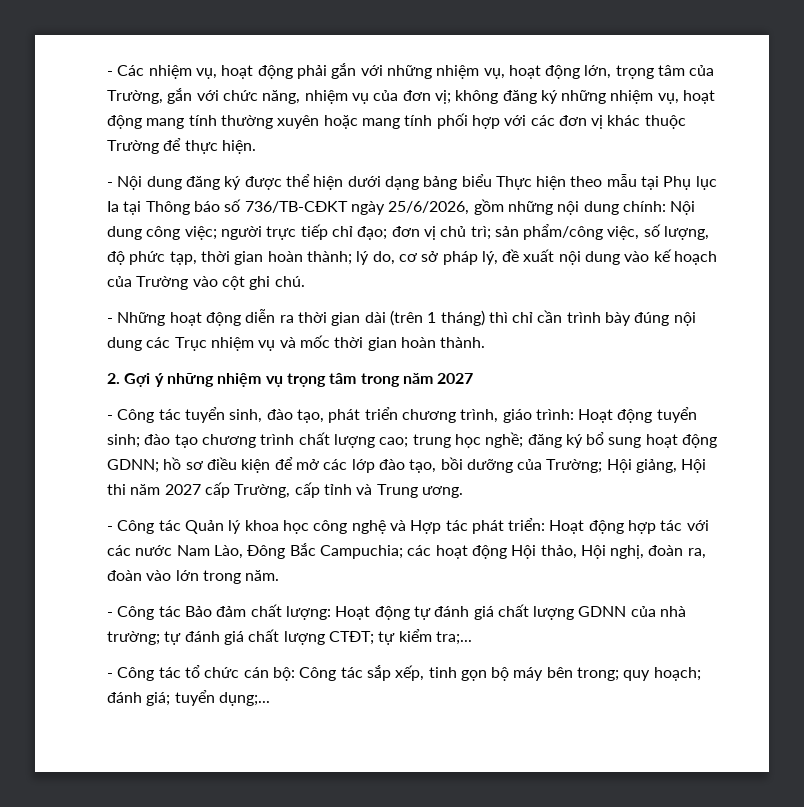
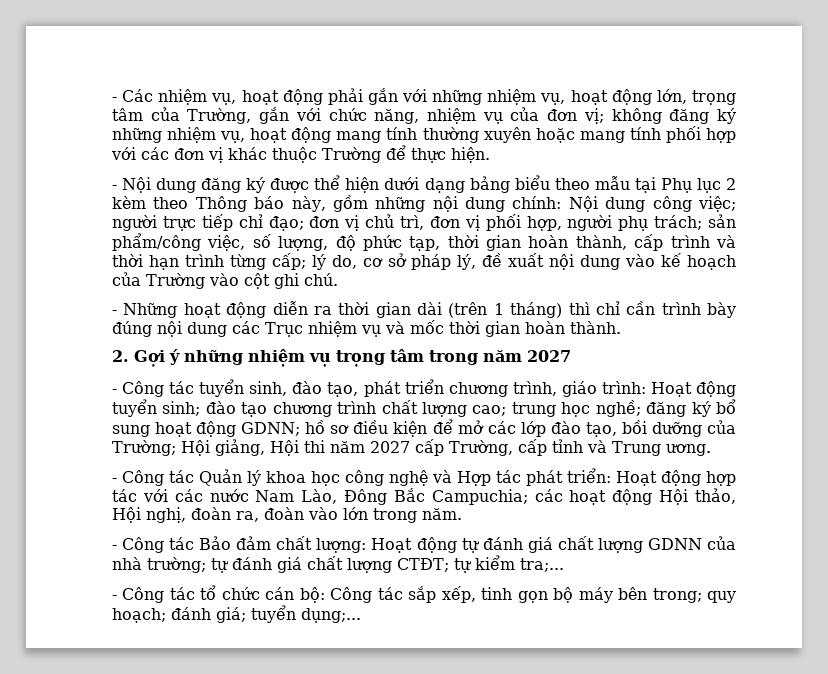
[495,176,567,190] Thực hiện -> (550, 182) none
[107,199,470,215] Ia tại Thông báo số 736/TB-CĐKT ngày 25/6/2026, -> [725,178,736,190] [112,196,326,212] 2 kèm theo Thông báo này,
[470,226,491,240] trì; -> [400,214,703,231] trì, đơn vị phối hợp, người phụ trách;
[306,251,352,265] thành; -> [575,234,736,251] [112,253,306,270] thành, cấp trình và thời hạn trình từng cấp;

